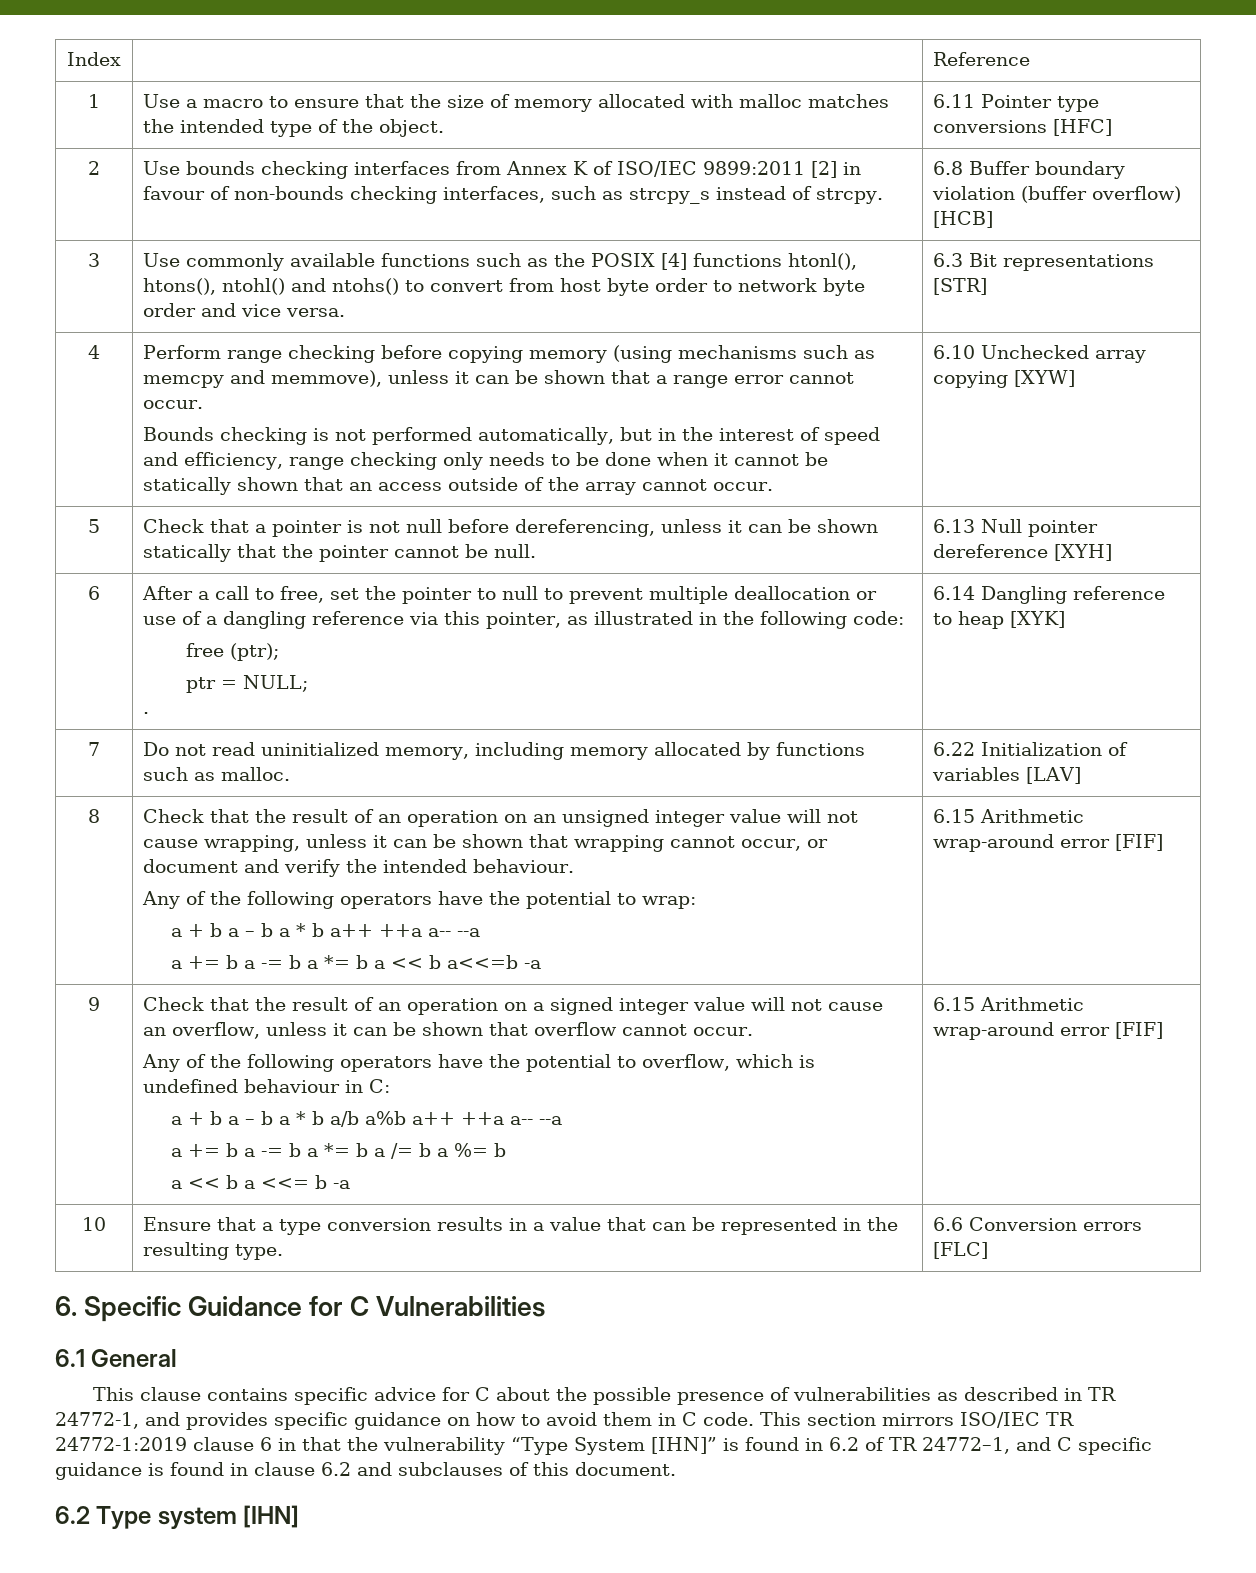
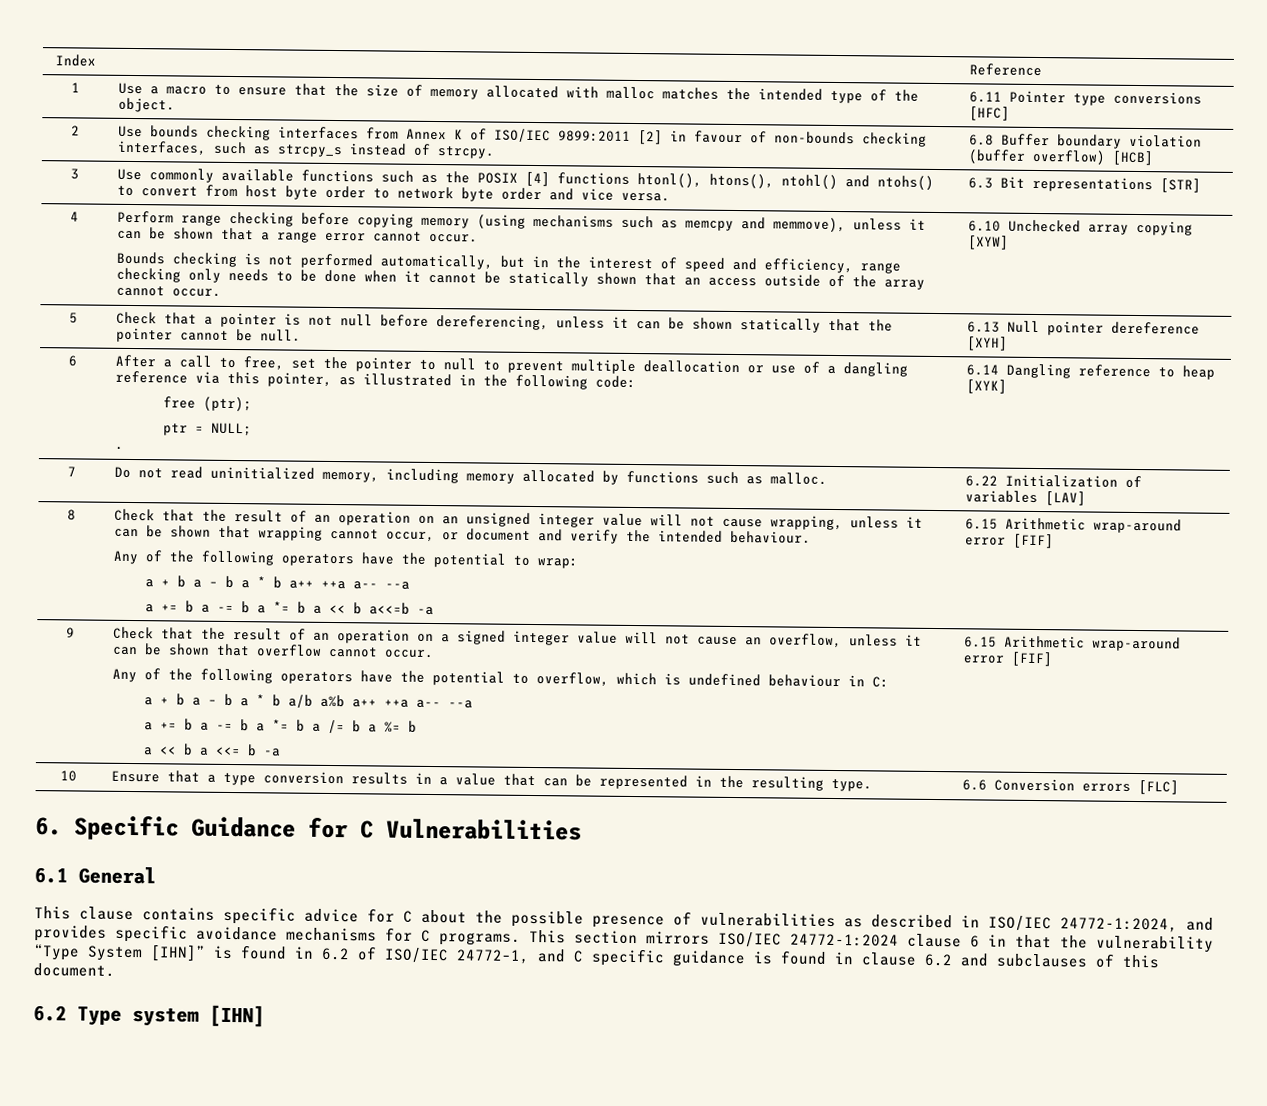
[1087,1387,1116,1401] [55,1412,139,1429] TR 24772-1, -> [988,915,1178,933] ISO/IEC 24772-1:2024,
[354,1412,754,1430] guidance on how to avoid them in C code. -> [196,926,521,946] avoidance mechanisms for C programs.
[1046,1412,1074,1426] [55,1437,187,1451] TR 24772-1:2019 -> [790,933,899,947] 24772-1:2024
[889,1437,917,1451] TR -> [384,947,449,964] ISO/IEC

